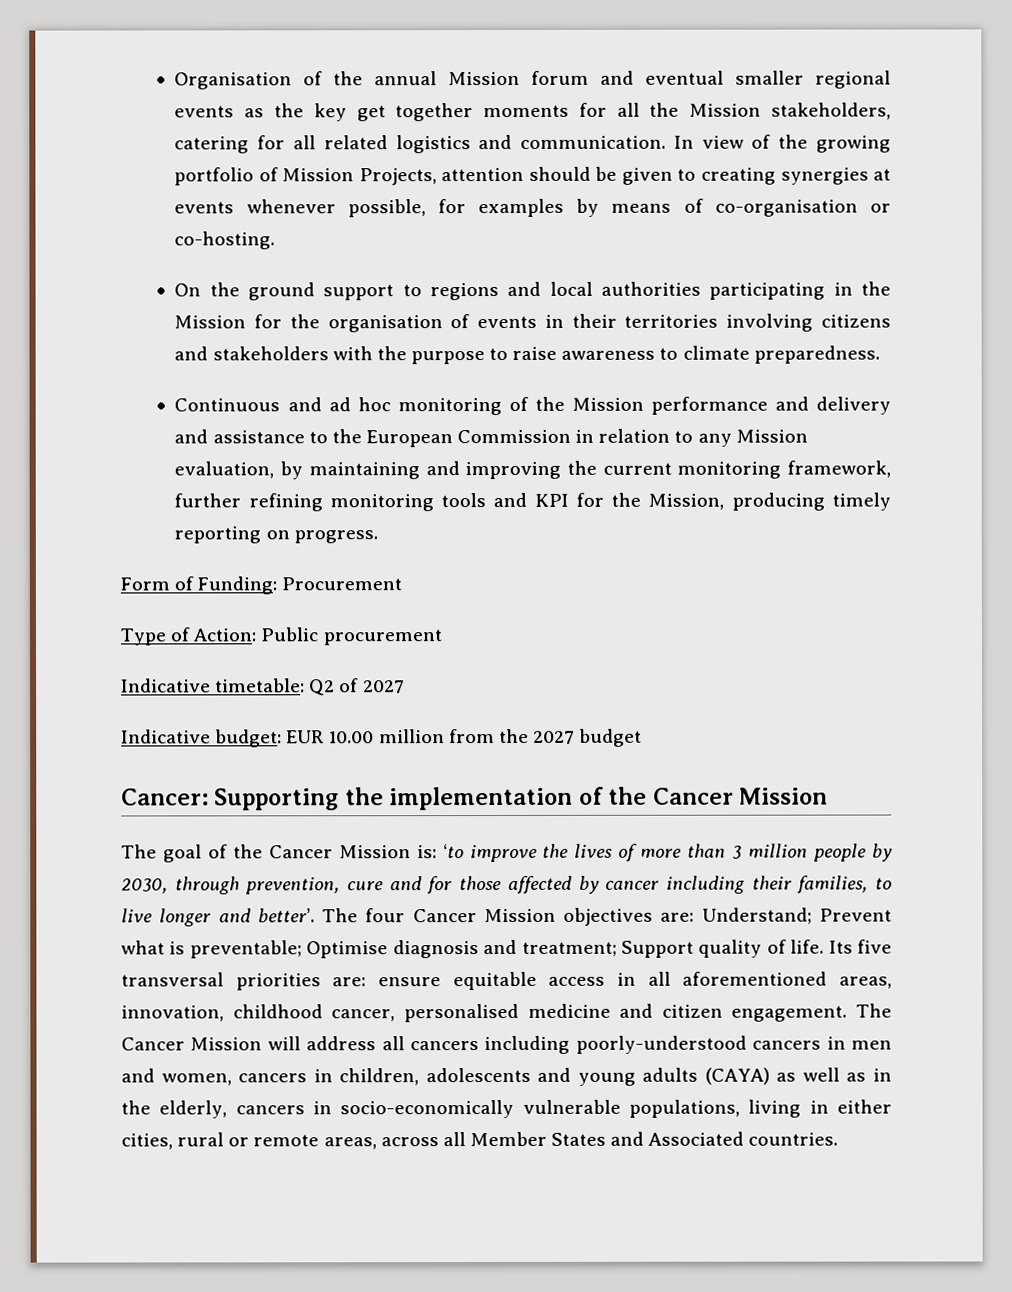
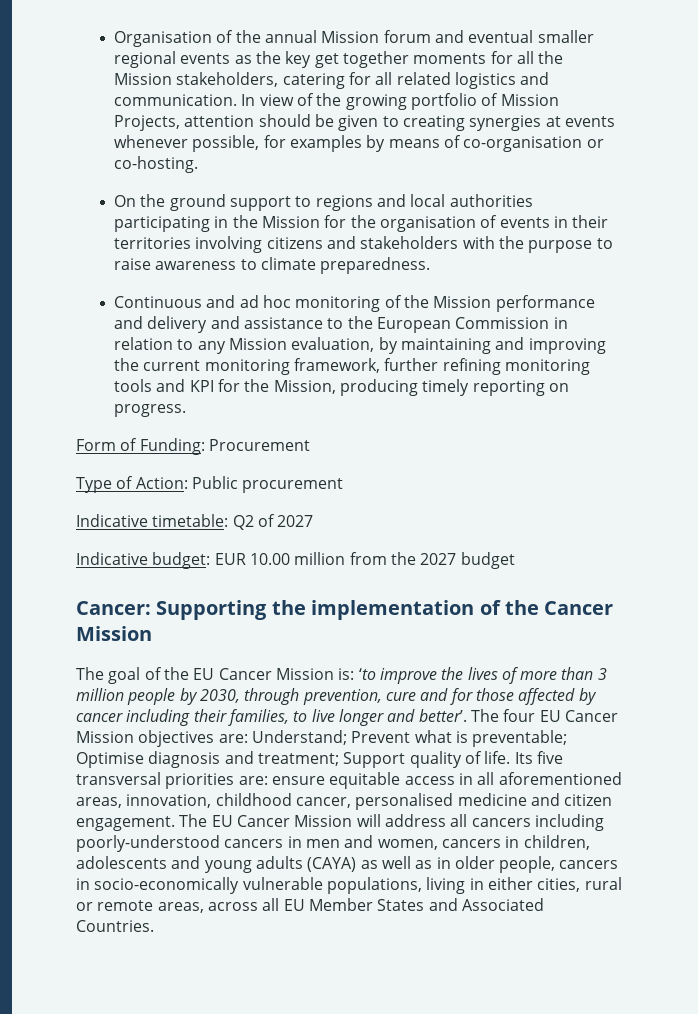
(263, 851) none -> [193,668,215,680] EU
(406, 915) none -> [539,710,561,722] EU
(892, 1010) none -> [211,815,233,827] EU
[121,1100,228,1119] the elderly, -> [454,856,556,873] older people,
(466, 1139) none -> [283,899,305,911] EU
[748,1132,839,1146] countries. -> [76,920,154,932] Countries.

